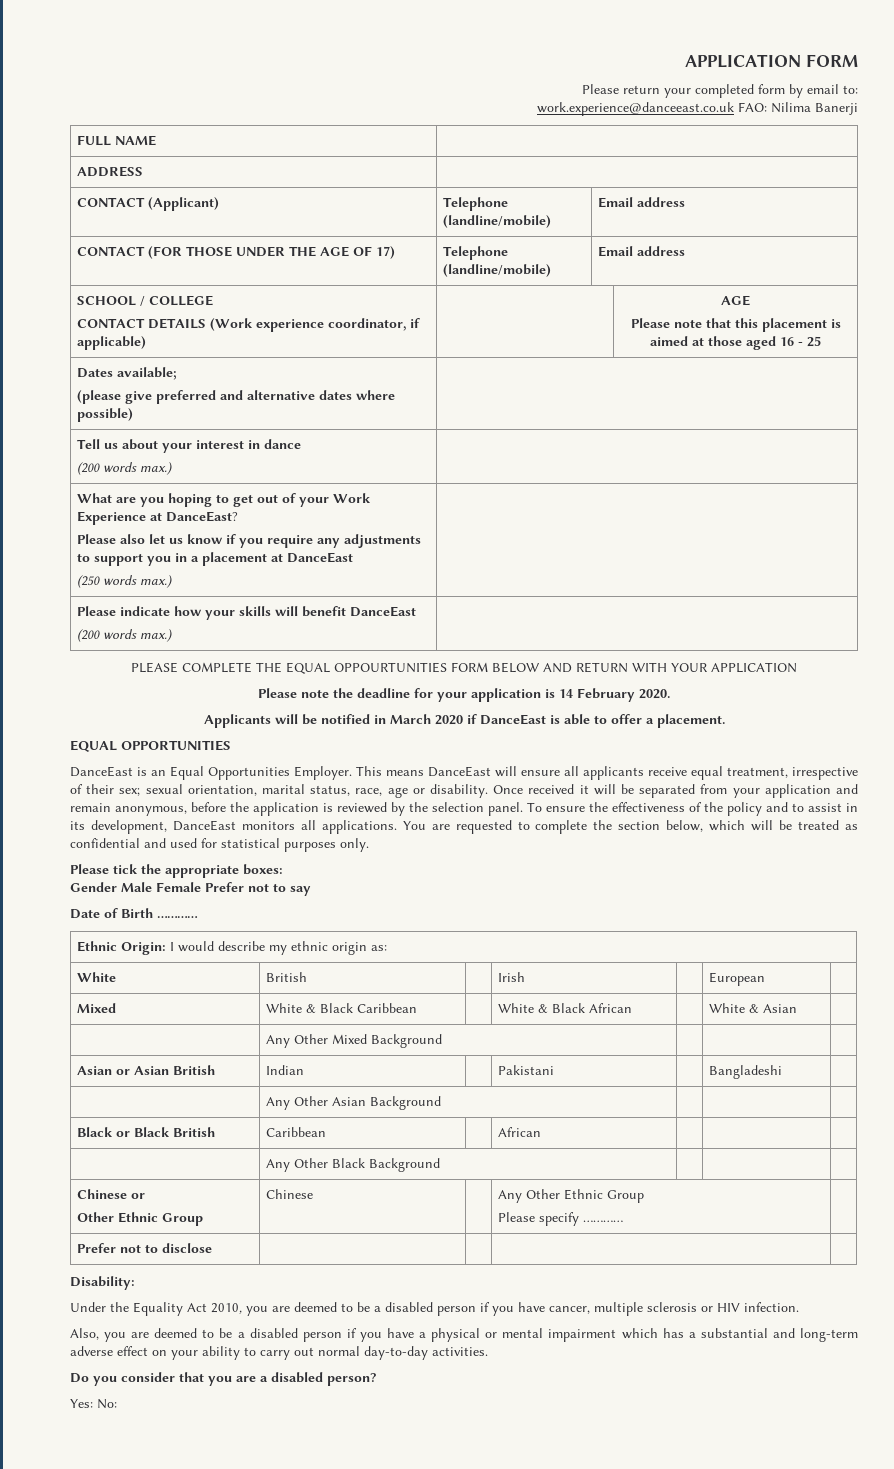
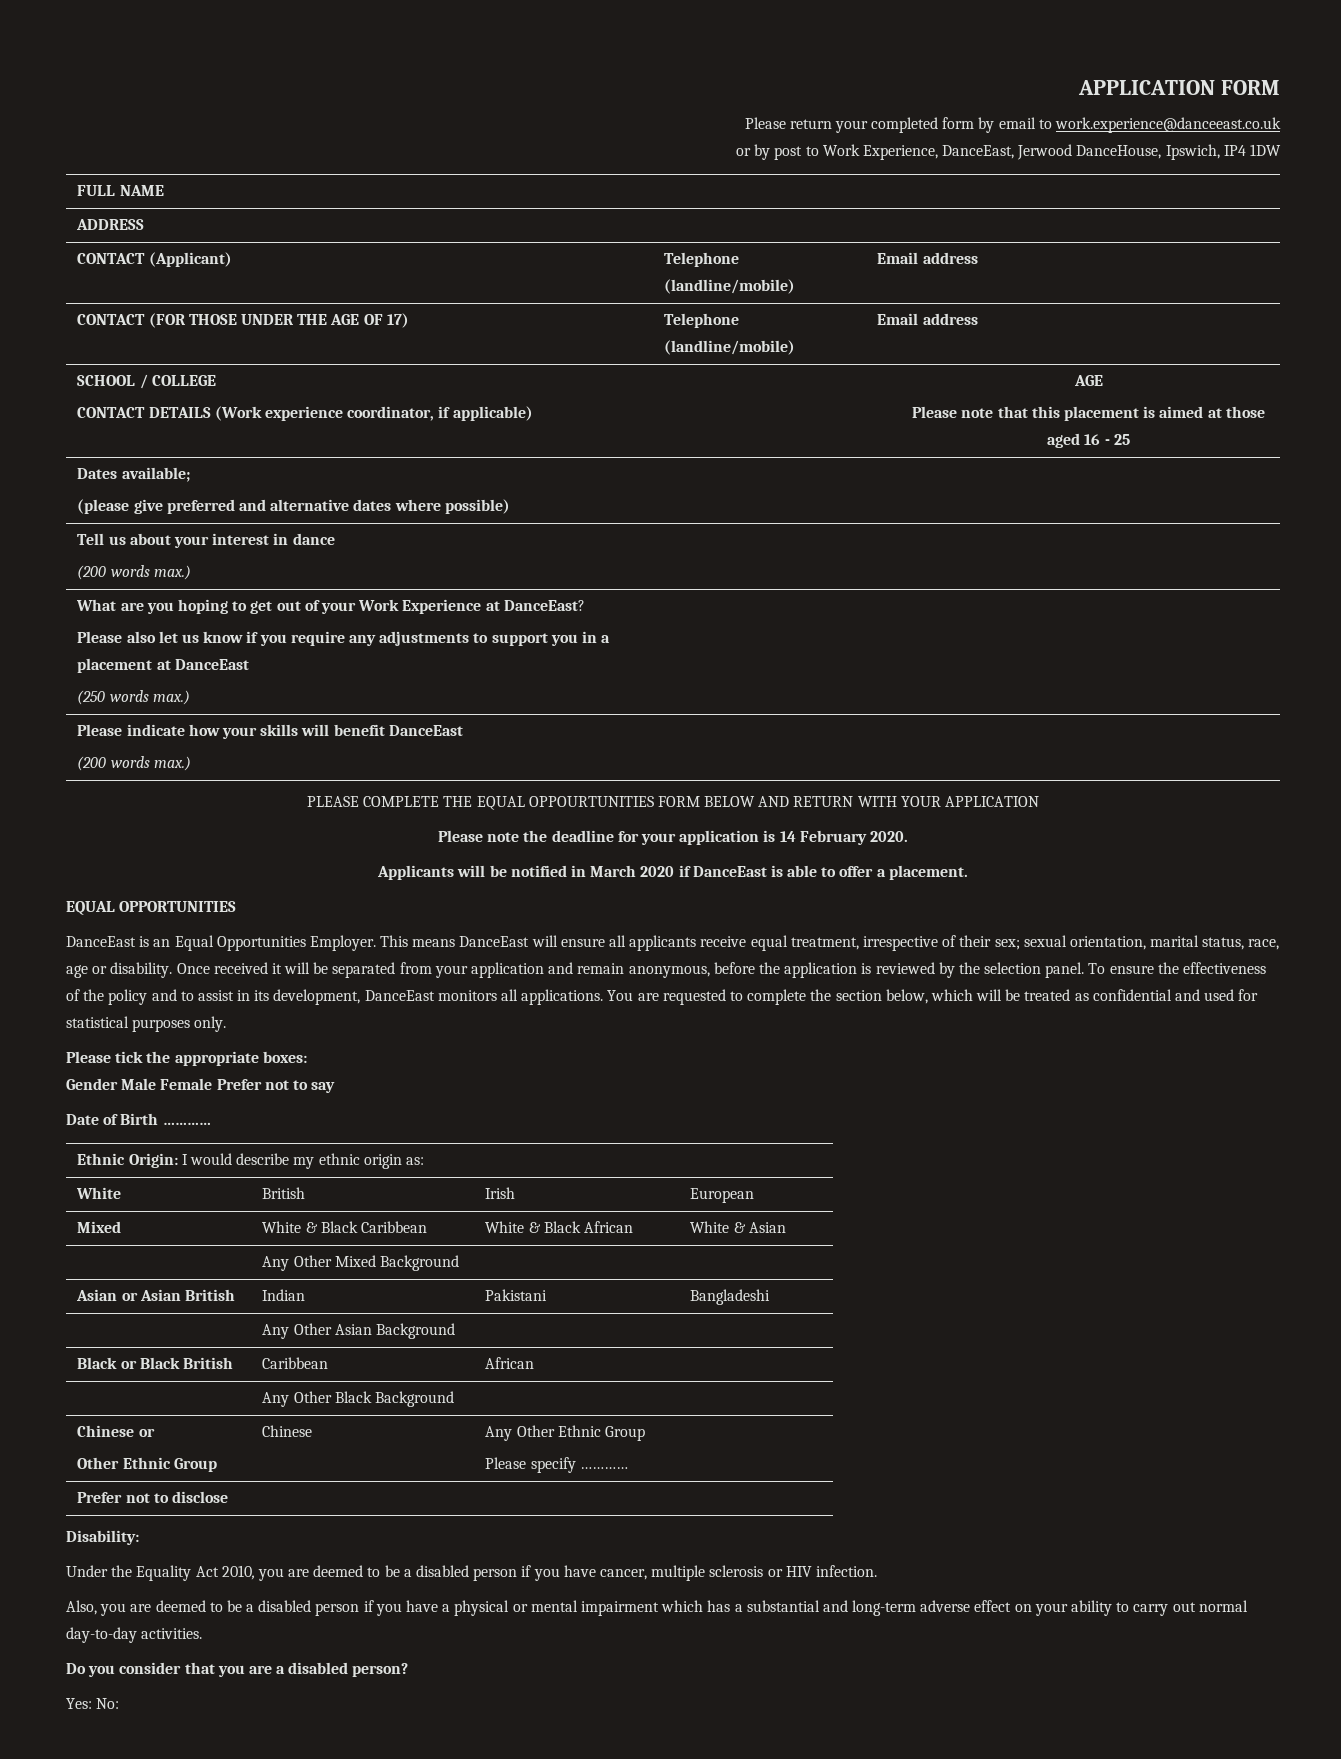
[843,85,858,94] [537,102,858,116] to: // work.experience@danceeast.co.uk FAO: Nilima Banerji -> [1038,117,1281,133] [735,144,1281,160] to work.experience@danceeast.co.uk // or by post to Work Experience, DanceEast, Jerwood DanceHouse, Ipswich, IP4 1DW

